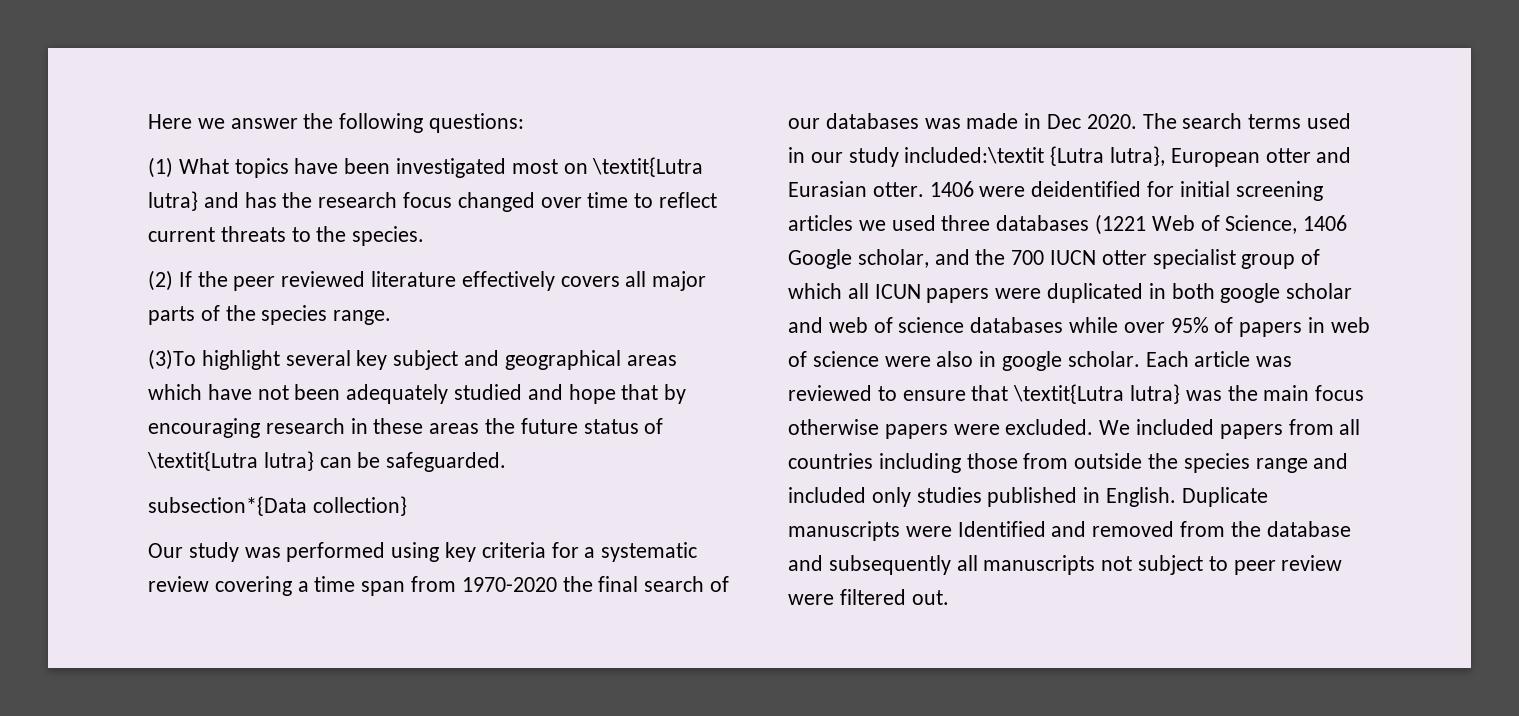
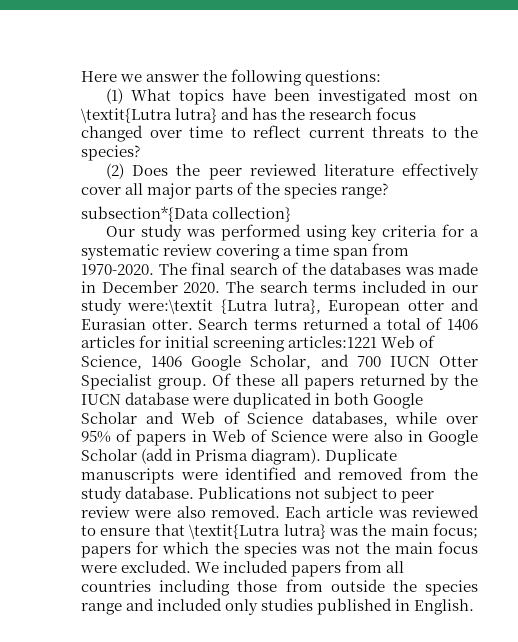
[352,226,425,246] species. -> [81,145,140,161] species?
[178,271,192,287] If -> [132,165,169,176] Does
[560,276,620,287] covers -> [81,187,121,195] cover
[333,310,392,325] [148,349,677,370] [148,384,687,404] [148,418,664,438] [147,451,507,472] range. // (3)To highlight several key subject and geographical areas which have not been adequately studied and hope that by encouraging research in these areas the future status of \textit{Lutra lutra} can be safeguarded. -> [341,183,389,199] range?
[461,576,593,592] 1970-2020 the -> [81,263,187,275] 1970-2020. The
[788,118,820,129] our -> [301,263,326,275] the
[1047,114,1082,129] Dec -> [101,280,178,293] December
[1307,113,1352,129] used -> [361,280,427,293] included
[904,147,1045,164] included:\textit -> [127,299,214,314] were:\textit
[929,181,1323,201] [788,214,1147,235] 1406 were deidentified for initial screening articles we used three databases (1221 -> [198,317,478,331] [81,335,378,352] Search terms returned a total of 1406 articles for initial screening articles:1221
[857,249,1321,269] [788,283,1353,303] [788,317,1064,333] scholar, and the 700 IUCN otter specialist group of which all ICUN papers were duplicated in both google scholar and web of science databases -> [250,354,479,370] [81,373,478,390] [81,392,424,409] [81,411,388,427] Scholar, and 700 IUCN Otter Specialist group. Of these all papers returned by the IUCN database were duplicated in both Google Scholar and Web of Science databases,
[1330,317,1370,333] [788,351,1140,371] web of science were also in google scholar. -> [211,429,478,446] [81,448,398,465] [81,467,478,484] [81,486,435,503] [81,505,280,518] Web of Science were also in Google Scholar (add in Prisma diagram). Duplicate manuscripts were identified and removed from the study database. Publications not subject to peer review were also removed.
[1315,385,1365,401] [788,419,948,439] focus otherwise papers -> [433,523,478,539] [81,541,479,558] focus; papers for which the species was not the main focus
[1181,487,1268,507] [788,521,1351,541] [788,555,1343,575] [788,589,949,605] Duplicate manuscripts were Identified and removed from the database and subsequently all manuscripts not subject to peer review were filtered out. -> (475, 607) none

